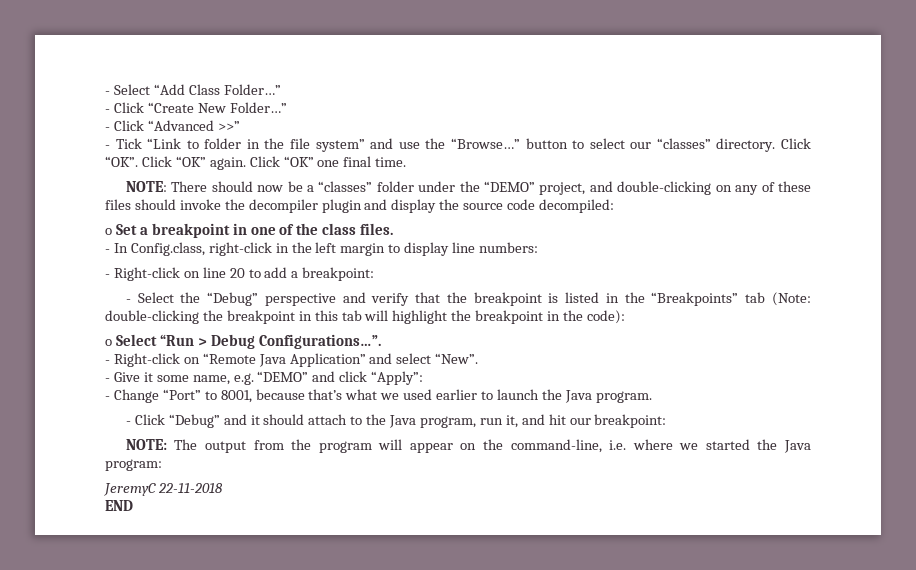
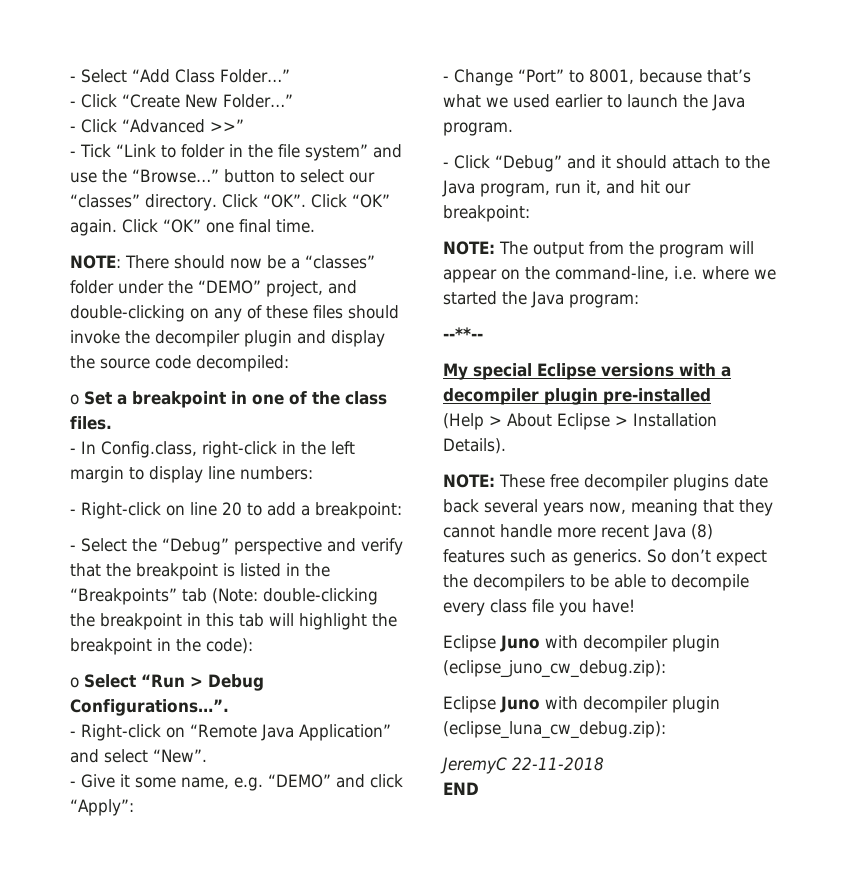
(162, 465) none -> [443,327,483,340] [443,363,731,380] [443,388,711,405] [443,413,717,430] [443,438,506,454] [443,474,768,491] [443,499,773,516] [443,524,713,541] [443,549,767,566] [443,574,749,591] [443,599,635,616] [443,635,720,652] [443,660,666,678] [443,696,720,713] [443,721,666,739] // --**-- // My special Eclipse versions with a decompiler plugin pre-installed // (Help > About Eclipse > Installation Details). // NOTE: These free decompiler plugins date back several years now, meaning that they cannot handle more recent Java (8) features such as generics. So don’t expect the decompilers to be able to decompile every class file you have! // Eclipse Juno with decompiler plugin (eclipse_juno_cw_debug.zip): // Eclipse Juno with decompiler plugin (eclipse_luna_cw_debug.zip):

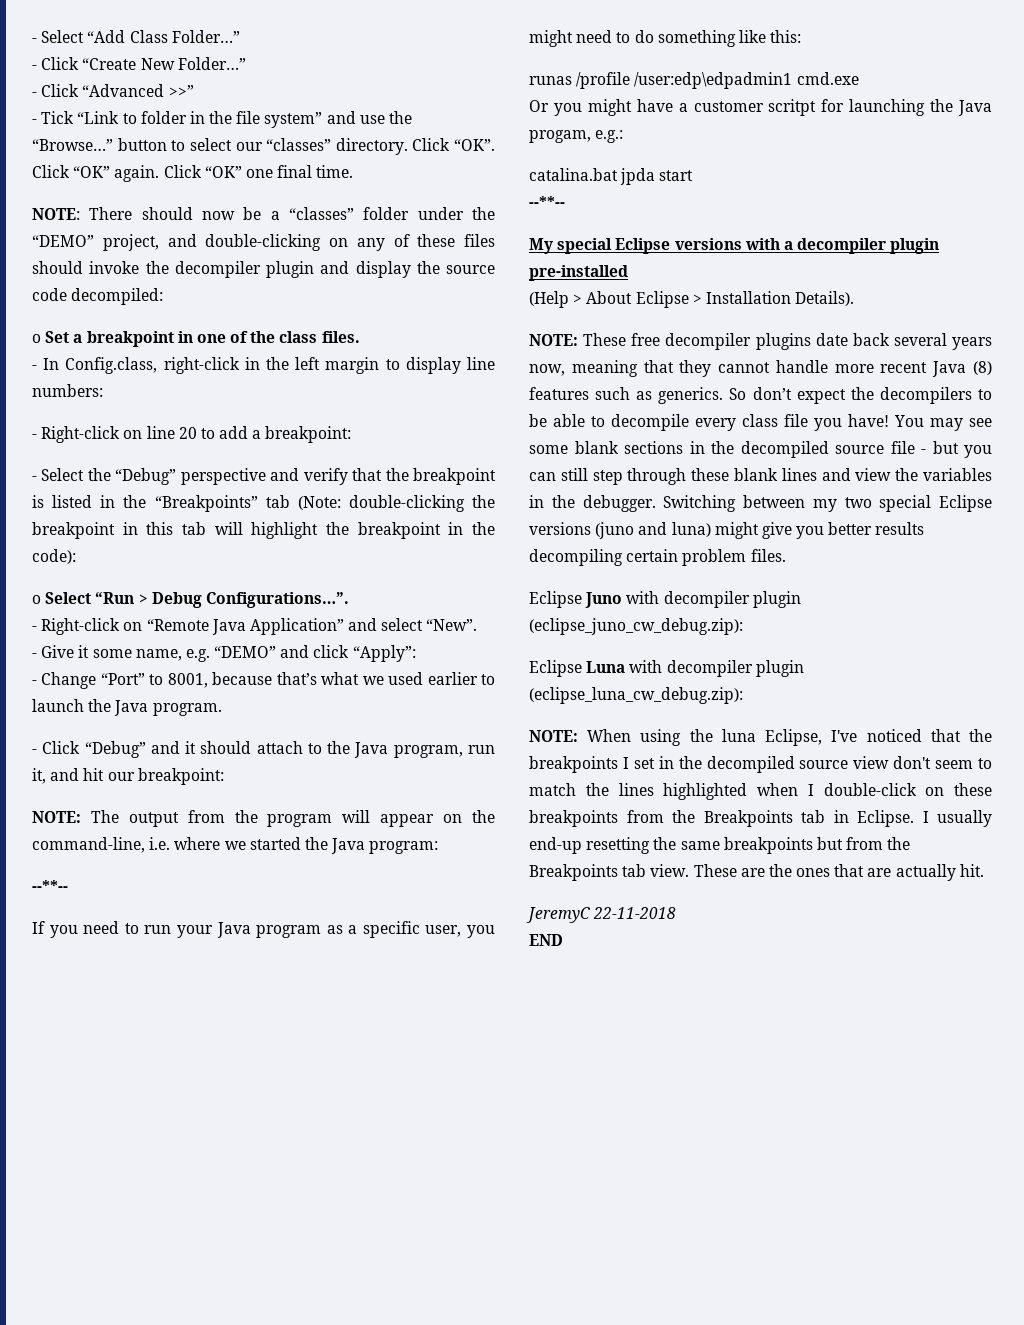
(483, 333) none -> [32,921,495,938] [529,30,802,47] [529,72,859,89] [529,99,992,116] [529,130,624,143] [529,168,694,185] [529,196,565,208] // If you need to run your Java program as a specific user, you might need to do something like this: // runas /profile /user:edp\edpadmin1 cmd.exe // Or you might have a customer scritpt for launching the Java progam, e.g.: // catalina.bat jpda start // --**--
(635, 606) none -> [894,415,992,431] [529,441,992,458] [529,468,992,485] [529,495,992,512] [529,522,925,539] [529,549,786,566] You may see some blank sections in the decompiled source file - but you can still step through these blank lines and view the variables in the debugger. Switching between my two special Eclipse versions (juno and luna) might give you better results decompiling certain problem files.
[500,696,540,713] Juno -> [586,661,626,673] Luna
(666, 730) none -> [529,729,992,746] [529,756,992,773] [529,783,992,800] [529,810,992,827] [529,837,911,854] [529,864,984,881] // NOTE: When using the luna Eclipse, I've noticed that the breakpoints I set in the decompiled source view don't seem to match the lines highlighted when I double-click on these breakpoints from the Breakpoints tab in Eclipse. I usually end-up resetting the same breakpoints but from the Breakpoints tab view. These are the ones that are actually hit.

